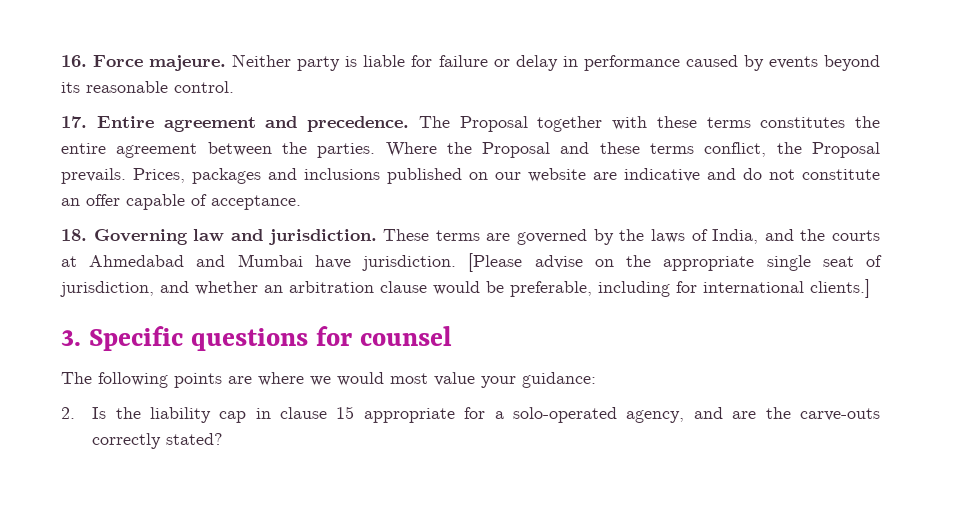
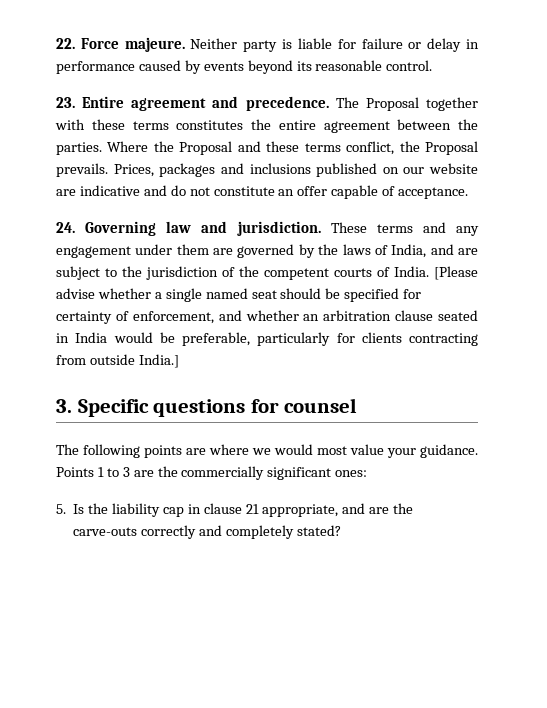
[61,55,87,67] 16. -> [56,38,75,49] 22.
[61,116,87,128] 17. -> [56,97,75,108] 23.
[61,229,87,241] 18. -> [56,222,75,233] 24.
(480, 235) none -> [422,222,479,236] [56,244,209,258] and any engagement under them
[800,229,880,241] [61,253,883,272] [60,281,154,297] the courts at Ahmedabad and Mumbai have jurisdiction. [Please advise on the appropriate single seat of jurisdiction, -> [458,248,479,255] [56,266,478,280] [56,288,422,302] [56,311,214,324] are subject to the jurisdiction of the competent courts of India. [Please advise whether a single named seat should be specified for certainty of enforcement,
[433,279,870,298] would be preferable, including for international clients.] -> [438,310,478,321] [56,332,478,346] [56,354,179,368] seated in India would be preferable, particularly for clients contracting from outside India.]
[522,372,596,388] [61,407,75,419] guidance: // 2. -> [420,444,478,458] [56,466,368,480] [56,504,66,514] guidance. Points 1 to 3 are the commercially significant ones: // 5.
[336,406,685,423] 15 appropriate for a solo-operated agency, -> [245,504,338,517] 21 appropriate,
(162, 441) none -> [199,525,295,539] and completely

